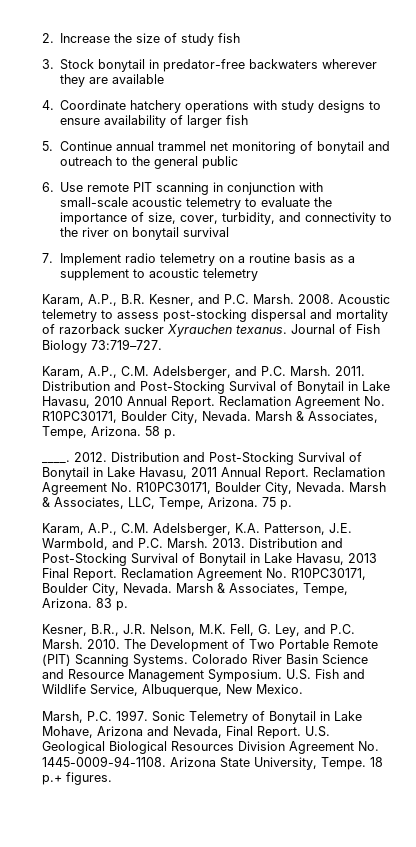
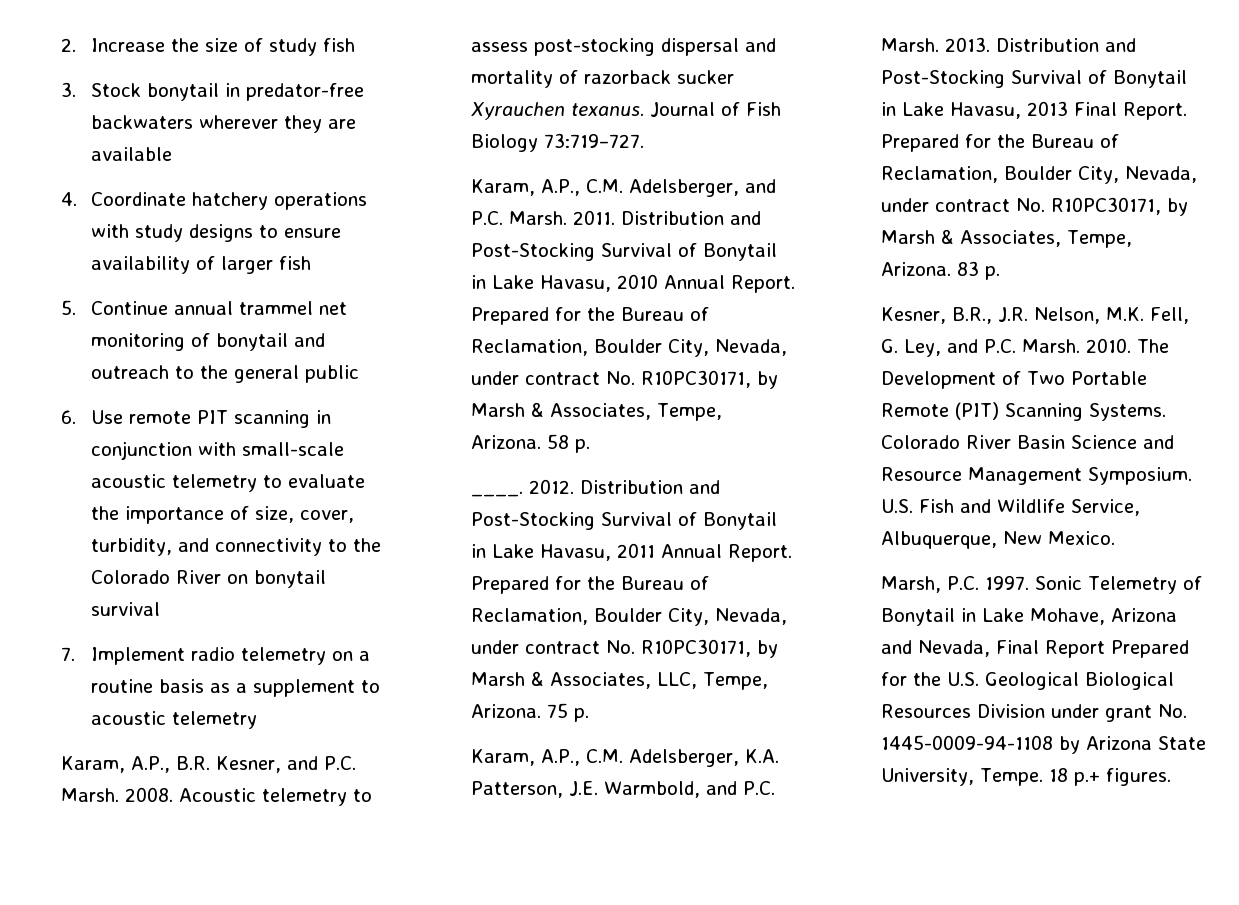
[82,227,110,237] river -> [90,570,221,584] Colorado River
[218,396,385,409] [41,411,251,424] Reclamation Agreement No. R10PC30171, Boulder City, Nevada. -> [471,307,710,325] [471,339,788,357] [471,370,779,389] Prepared for the Bureau of Reclamation, Boulder City, Nevada, under contract No. R10PC30171, by
[312,467,385,477] [41,482,345,495] Reclamation Agreement No. R10PC30171, Boulder City, Nevada. -> [471,576,710,594] [471,608,788,626] [471,639,779,658] Prepared for the Bureau of Reclamation, Boulder City, Nevada, under contract No. R10PC30171, by
[120,568,366,581] [41,583,172,596] Reclamation Agreement No. R10PC30171, Boulder City, Nevada. -> [881,134,1120,152] [881,166,1198,184] [881,197,1189,216] Prepared for the Bureau of Reclamation, Boulder City, Nevada, under contract No. R10PC30171, by
[256,726,301,739] Report. -> [1045,640,1190,658] [881,672,942,686] Report Prepared for the
[288,741,379,754] [41,756,166,767] Agreement No. 1445-0009-94-1108. -> [1051,704,1188,722] [881,735,1081,754] under grant No. 1445-0009-94-1108 by

